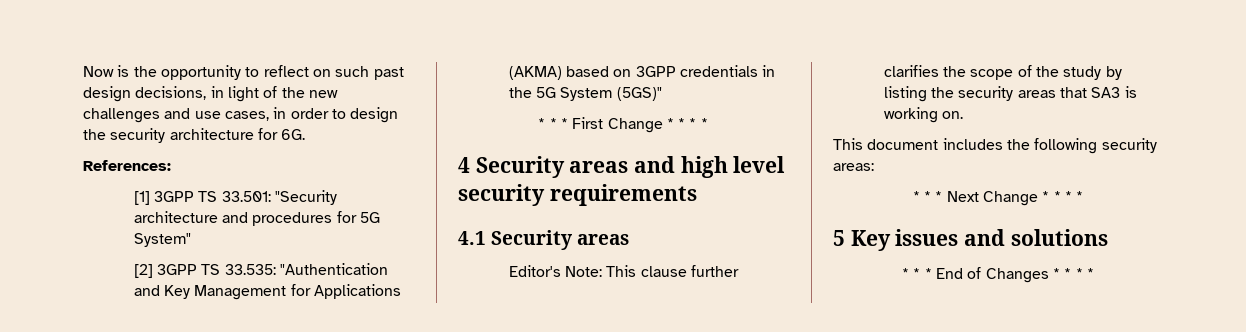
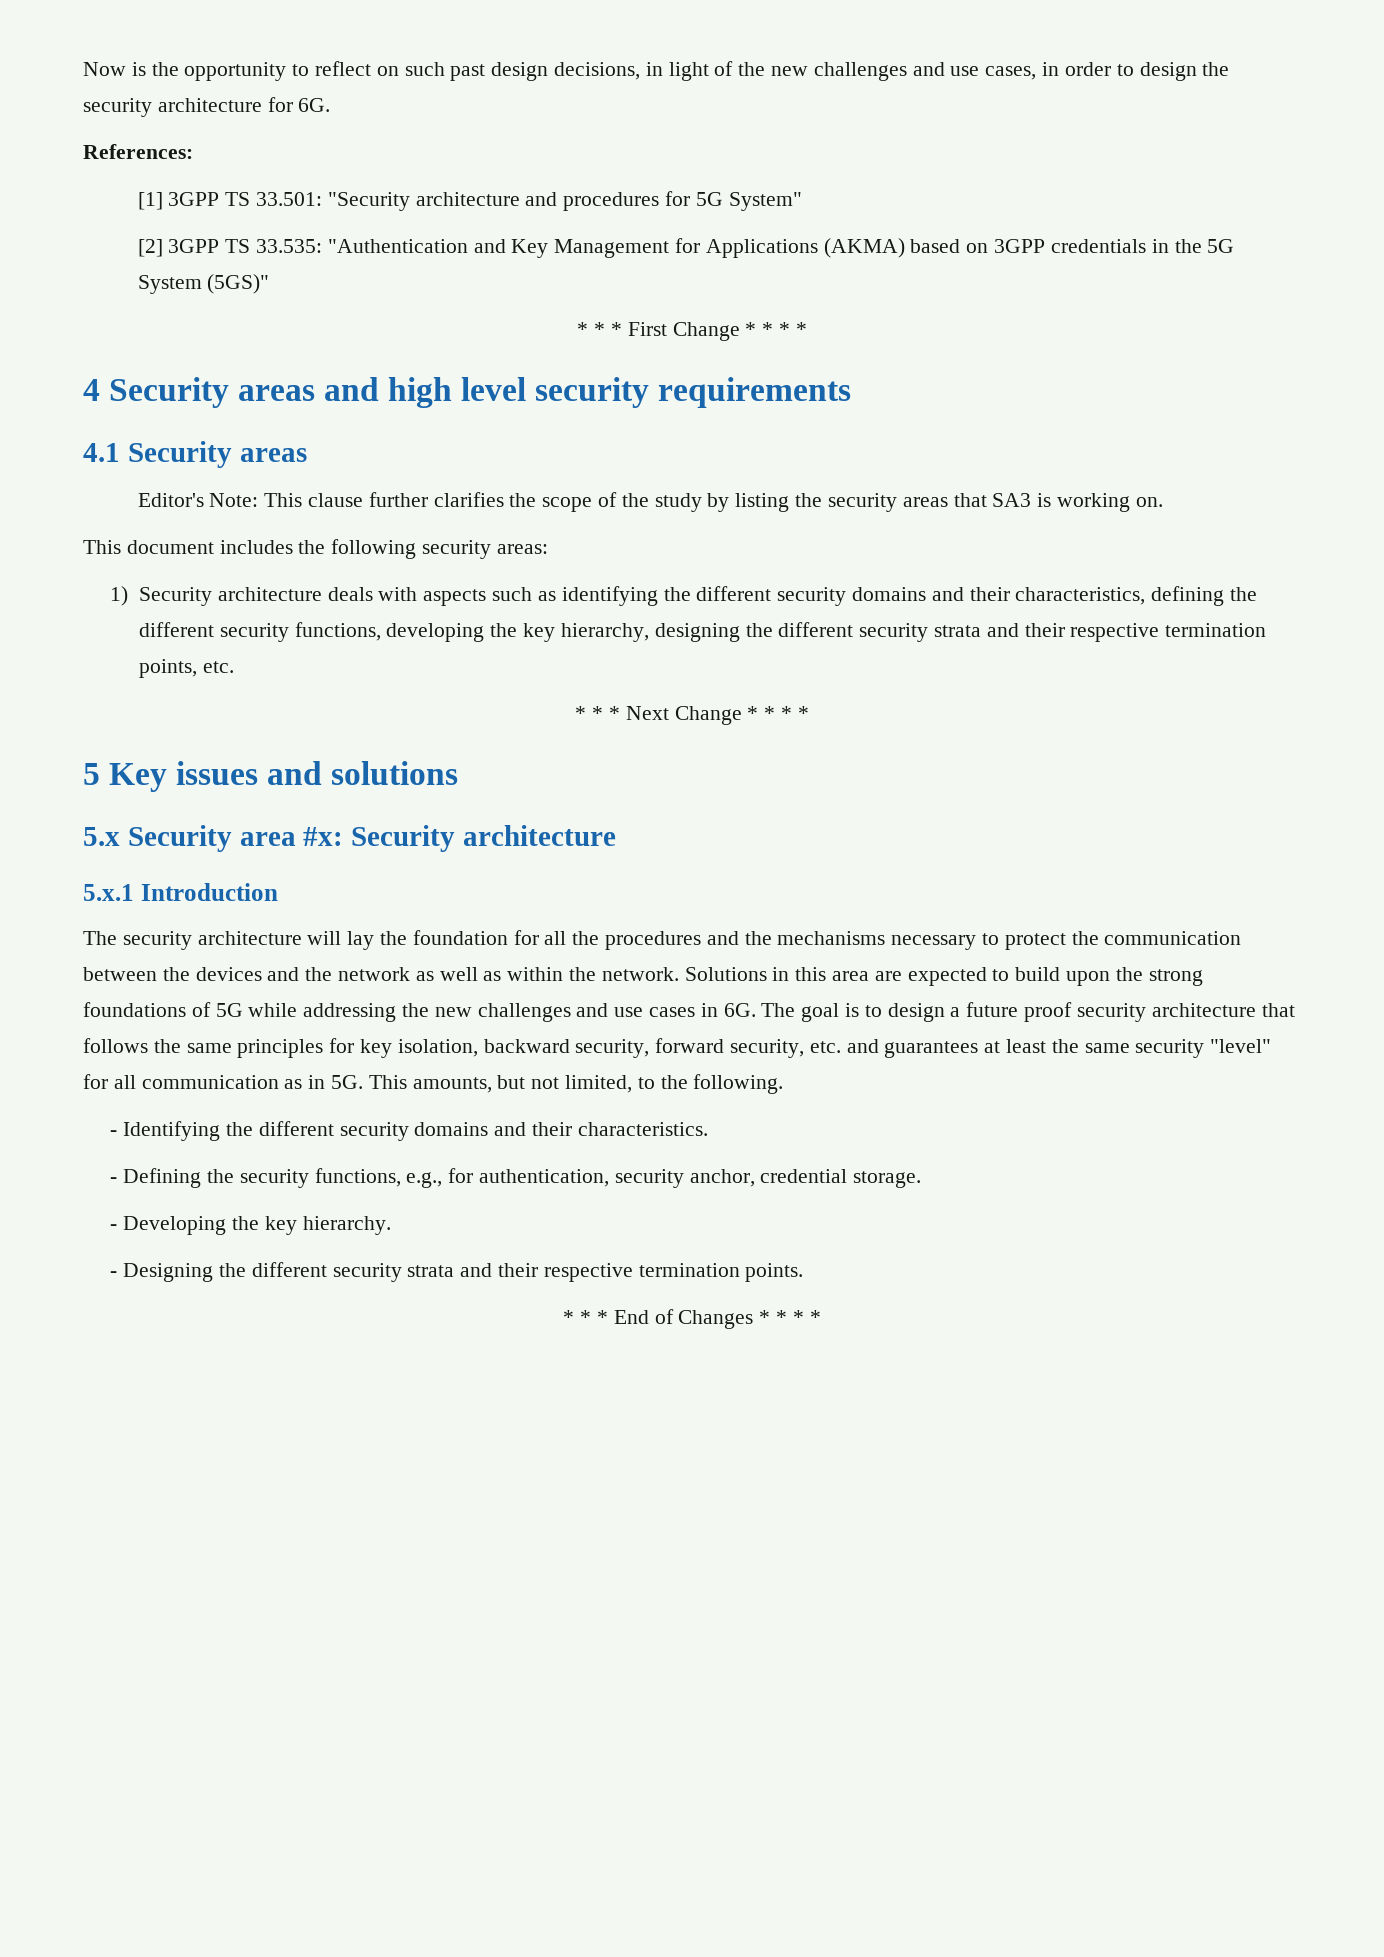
(874, 167) none -> [110,586,1257,606] [139,622,1267,642] [139,659,234,678] // 1) Security architecture deals with aspects such as identifying the different security domains and their characteristics, defining the different security functions, developing the key hierarchy, designing the different security strata and their respective termination points, etc.
(1108, 237) none -> [83,825,617,852] [83,883,278,901] [83,930,1242,950] [83,967,1203,986] [83,1002,1295,1022] [83,1038,1272,1058] [83,1074,784,1094] [110,1121,708,1141] [110,1168,922,1188] [110,1216,391,1235] [110,1262,804,1282] // 5.x Security area #x: Security architecture // 5.x.1 Introduction // The security architecture will lay the foundation for all the procedures and the mechanisms necessary to protect the communication between the devices and the network as well as within the network. Solutions in this area are expected to build upon the strong foundations of 5G while addressing the new challenges and use cases in 6G. The goal is to design a future proof security architecture that follows the same principles for key isolation, backward security, forward security, etc. and guarantees at least the same security "level" for all communication as in 5G. This amounts, but not limited, to the following. // - Identifying the different security domains and their characteristics. // - Defining the security functions, e.g., for authentication, security anchor, credential storage. // - Developing the key hierarchy. // - Designing the different security strata and their respective termination points.

